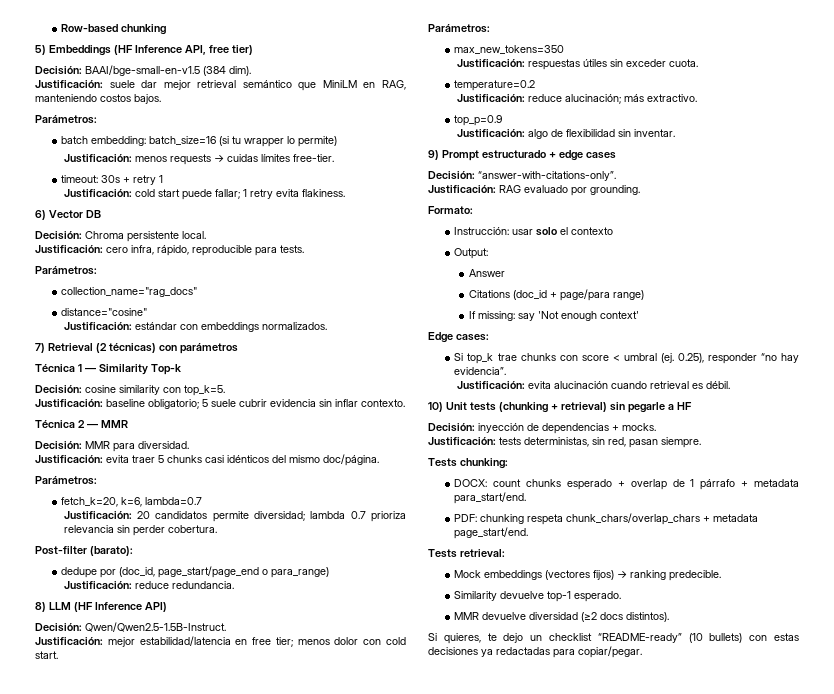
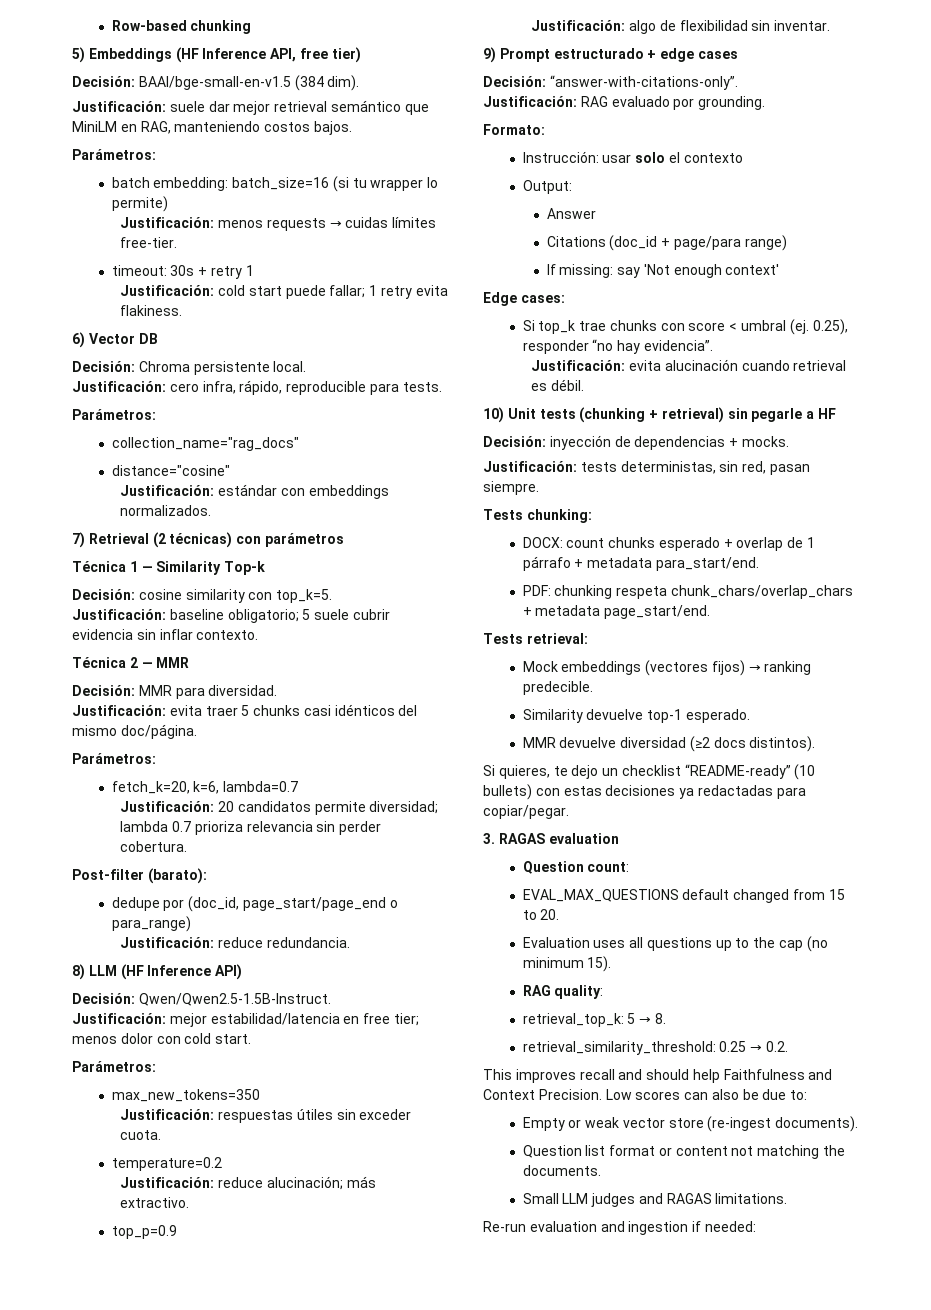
(642, 652) none -> [483,833,619,844] [522,861,630,874] [522,889,845,903] [522,909,560,920] [522,936,828,952] [522,956,612,972] [522,985,604,999] [522,1013,666,1027] [522,1041,788,1055] [483,1069,833,1083] [483,1089,808,1100] [522,1116,859,1132] [522,1145,845,1159] [522,1165,601,1176] [522,1193,788,1207] [483,1221,756,1235] // 3. RAGAS evaluation // Question count: // EVAL_MAX_QUESTIONS default changed from 15 to 20. // Evaluation uses all questions up to the cap (no minimum 15). // RAG quality: // retrieval_top_k: 5 → 8. // retrieval_similarity_threshold: 0.25 → 0.2. // This improves recall and should help Faithfulness and Context Precision. Low scores can also be due to: // Empty or weak vector store (re-ingest documents). // Question list format or content not matching the documents. // Small LLM judges and RAGAS limitations. // Re-run evaluation and ingestion if needed:

